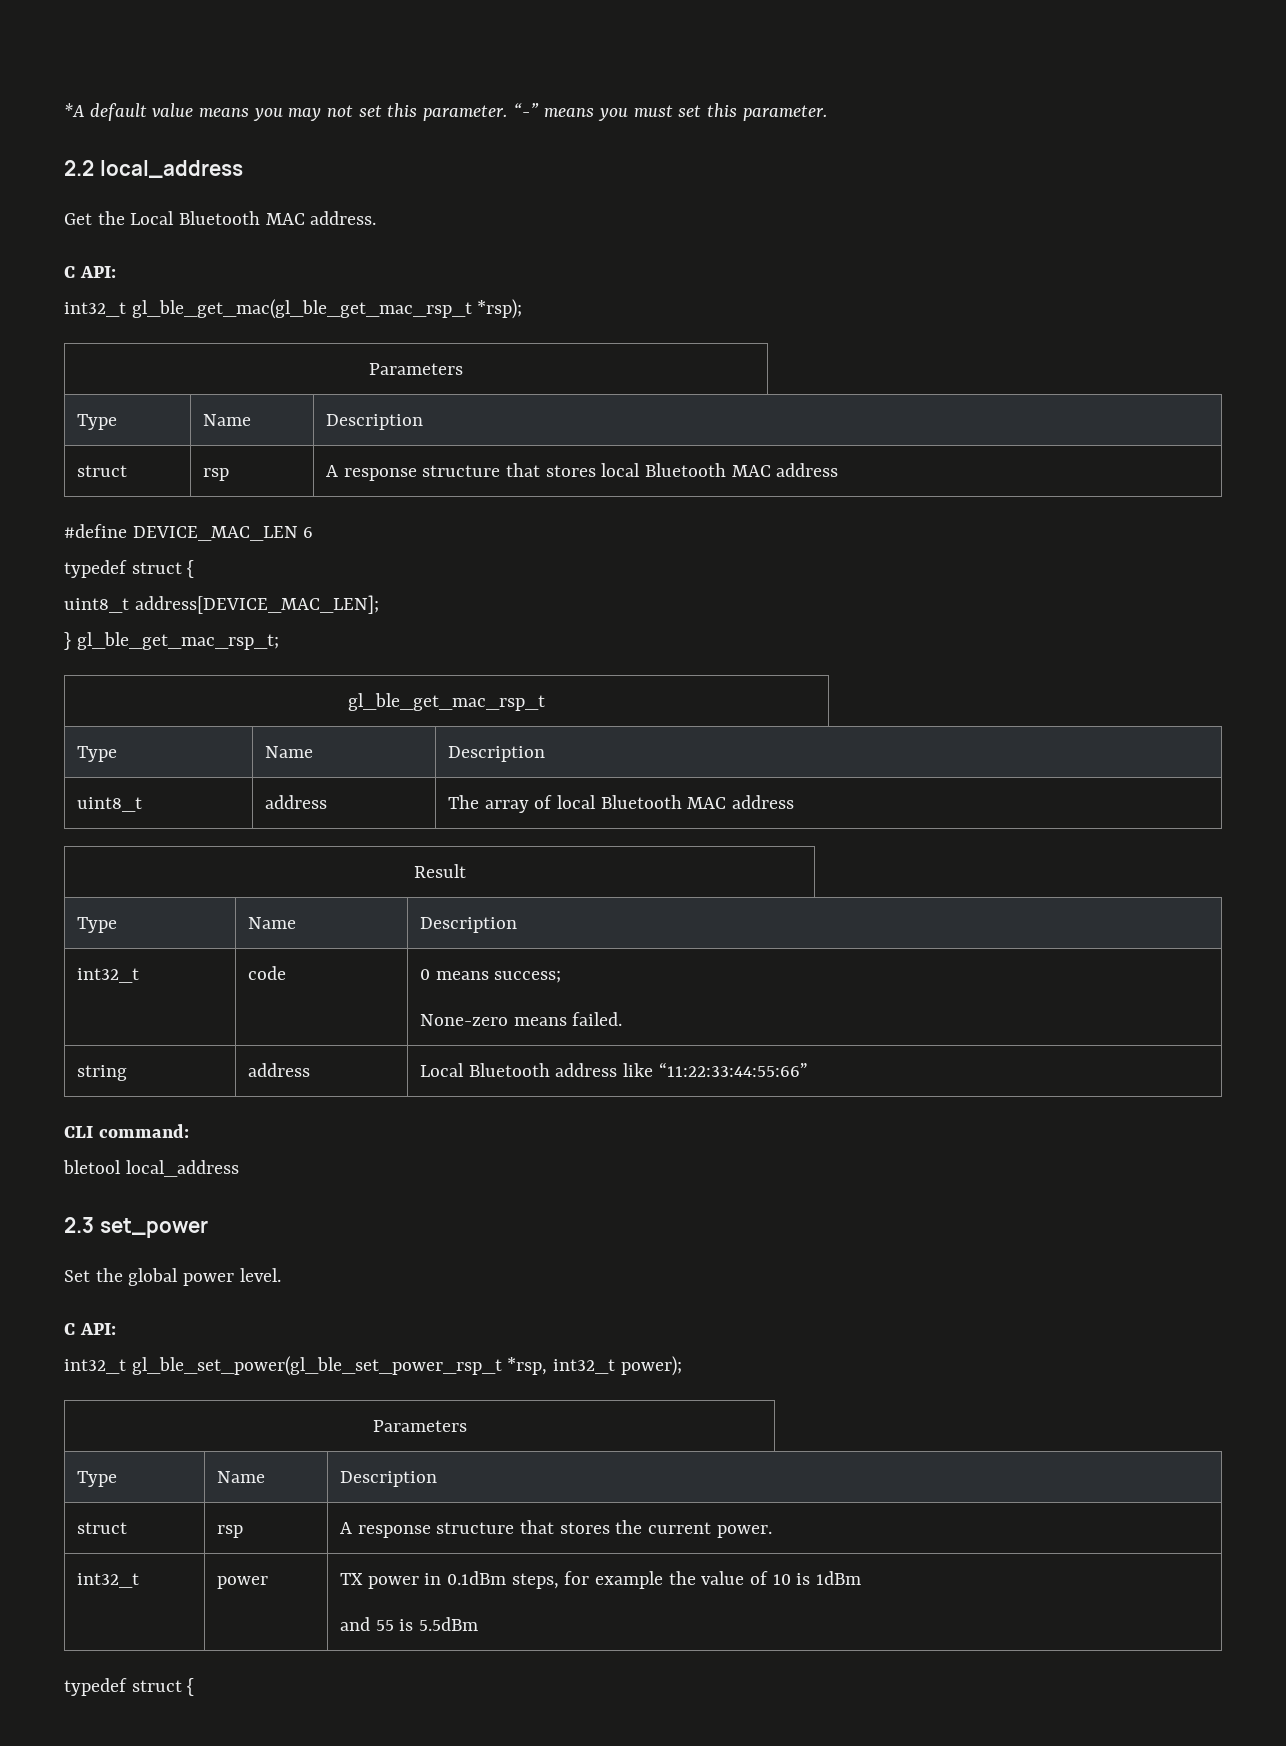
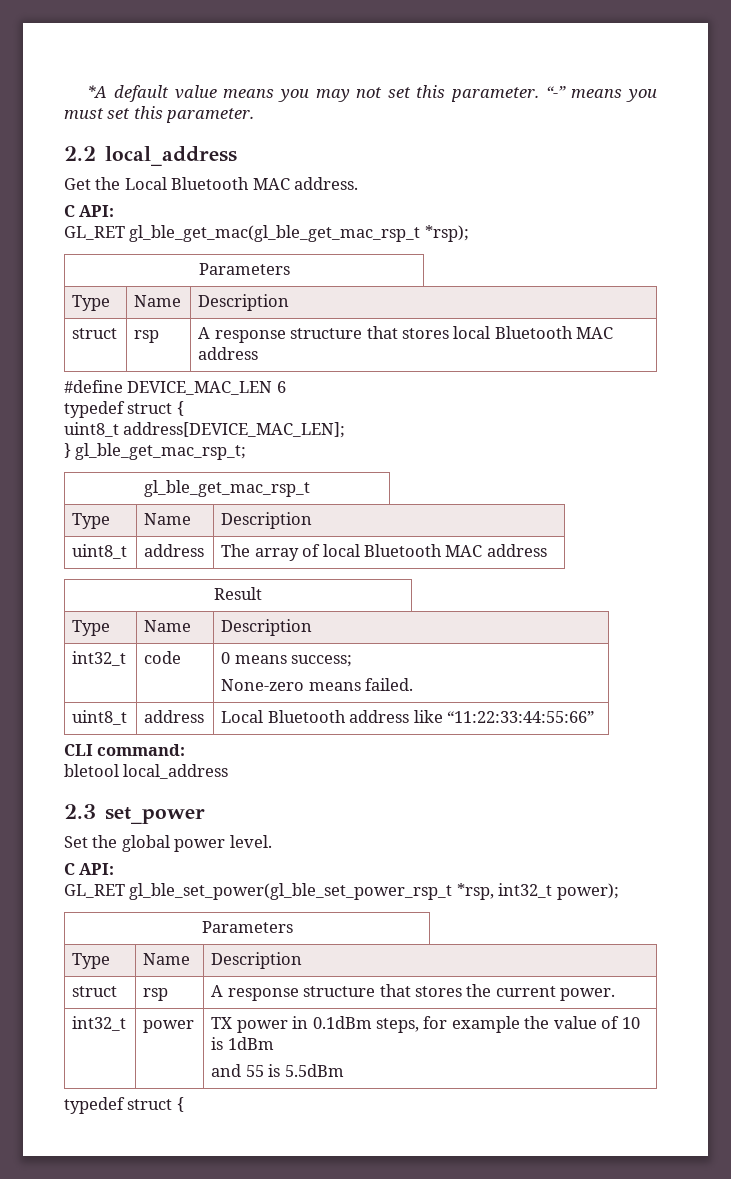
[64,302,126,317] int32_t -> [64,226,125,240] GL_RET
[77,1065,128,1081] string -> [72,710,128,725] uint8_t
[64,1359,126,1374] int32_t -> [64,884,125,898] GL_RET

